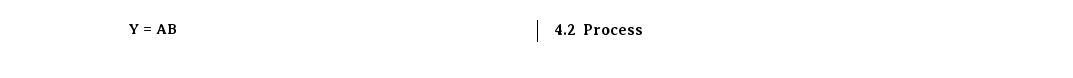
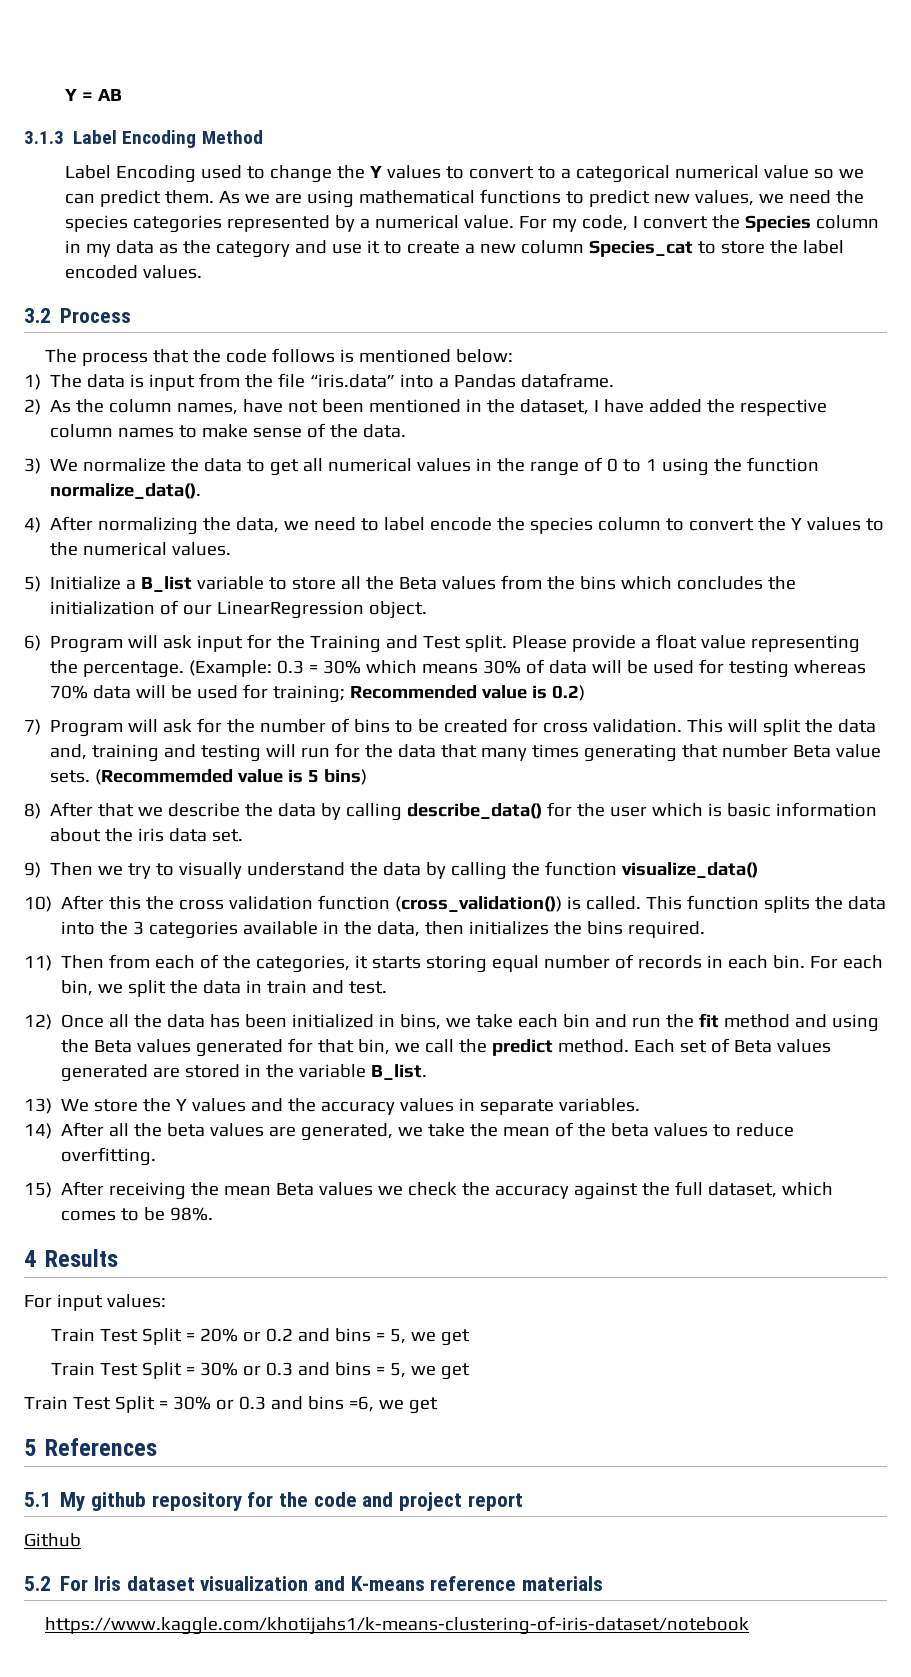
[554,24,644,35] 4.2 Process -> [24,130,263,148] [65,165,865,183] [65,189,865,208] [65,215,880,233] [65,240,845,258] [65,265,203,279] [24,308,132,323] [44,348,513,366] [24,373,615,391] [24,399,828,416] [50,423,407,438] [24,457,820,476] [50,483,202,499] [24,516,885,535] [50,542,232,556] [24,575,797,592] [50,600,428,619] [24,634,861,653] [50,659,867,678] [50,684,586,703] [24,718,877,737] [50,743,882,762] [50,769,368,785] [24,802,878,821] [50,828,244,842] [24,861,759,880] [24,895,887,913] [61,921,706,939] [24,954,884,973] [61,980,388,997] [24,1013,880,1032] [61,1038,832,1057] [61,1064,428,1082] [24,1098,641,1115] [24,1122,795,1141] [61,1147,157,1166] [24,1181,834,1200] [61,1207,214,1221] [24,1249,119,1267] [24,1294,166,1311] [50,1328,470,1346] [50,1362,470,1380] [24,1396,438,1414] [24,1438,158,1456] [24,1492,523,1511] [24,1533,81,1547] [24,1576,603,1591] [44,1616,749,1635] 3.1.3 Label Encoding Method // Label Encoding used to change the Y values to convert to a categorical numerical value so we can predict them. As we are using mathematical functions to predict new values, we need the species categories represented by a numerical value. For my code, I convert the Species column in my data as the category and use it to create a new column Species_cat to store the label encoded values. // 3.2 Process // The process that the code follows is mentioned below: // 1) The data is input from the file “iris.data” into a Pandas dataframe. // 2) As the column names, have not been mentioned in the dataset, I have added the respective column names to make sense of the data. // 3) We normalize the data to get all numerical values in the range of 0 to 1 using the function normalize_data(). // 4) After normalizing the data, we need to label encode the species column to convert the Y values to the numerical values. // 5) Initialize a B_list variable to store all the Beta values from the bins which concludes the initialization of our LinearRegression object. // 6) Program will ask input for the Training and Test split. Please provide a float value representing the percentage. (Example: 0.3 = 30% which means 30% of data will be used for testing whereas 70% data will be used for training; Recommended value is 0.2) // 7) Program will ask for the number of bins to be created for cross validation. This will split the data and, training and testing will run for the data that many times generating that number Beta value sets. (Recommemded value is 5 bins) // 8) After that we describe the data by calling describe_data() for the user which is basic information about the iris data set. // 9) Then we try to visually understand the data by calling the function visualize_data() // 10) After this the cross validation function (cross_validation()) is called. This function splits the data into the 3 categories available in the data, then initializes the bins required. // 11) Then from each of the categories, it starts storing equal number of records in each bin. For each bin, we split the data in train and test. // 12) Once all the data has been initialized in bins, we take each bin and run the fit method and using the Beta values generated for that bin, we call the predict method. Each set of Beta values generated are stored in the variable B_list. // 13) We store the Y values and the accuracy values in separate variables. // 14) After all the beta values are generated, we take the mean of the beta values to reduce overfitting. // 15) After receiving the mean Beta values we check the accuracy against the full dataset, which comes to be 98%. // 4 Results // For input values: // Train Test Split = 20% or 0.2 and bins = 5, we get // Train Test Split = 30% or 0.3 and bins = 5, we get // Train Test Split = 30% or 0.3 and bins =6, we get // 5 References // 5.1 My github repository for the code and project report // Github // 5.2 For Iris dataset visualization and K-means reference materials // https://www.kaggle.com/khotijahs1/k-means-clustering-of-iris-dataset/notebook

